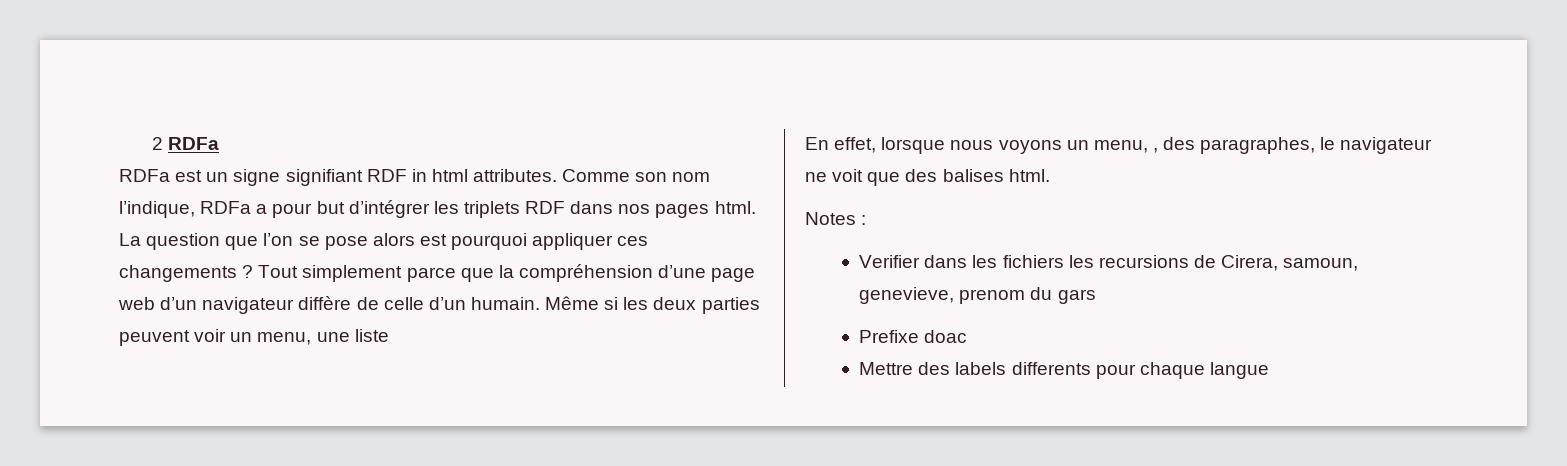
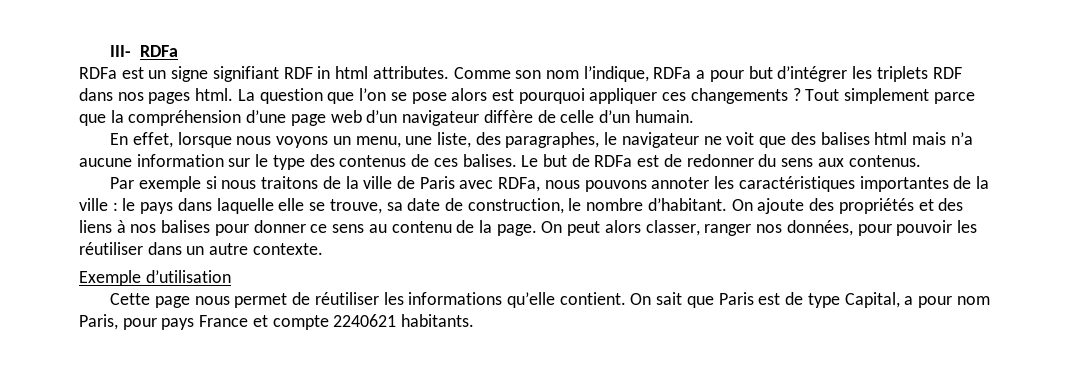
[152,137,164,150] 2 -> [109,45,131,57] III-
[545,296,760,314] [119,329,389,346] Même si les deux parties peuvent voir un menu, une liste -> (694, 116) none
[1152,148,1158,153] , -> [405,132,472,148] une liste,
[1008,169,1050,182] [805,212,867,225] [859,255,1359,271] [859,287,1096,304] [859,330,968,343] [859,362,1269,379] html. // Notes : // Verifier dans les fichiers les recursions de Cirera, samoun, genevieve, prenom du gars // Prefixe doac // Mettre des labels differents pour chaque langue -> [874,132,973,145] [79,154,921,170] [110,176,989,192] [79,198,964,214] [79,220,977,236] [79,242,323,255] [79,270,231,286] [110,292,990,308] [79,314,475,330] html mais n’a aucune information sur le type des contenus de ces balises. Le but de RDFa est de redonner du sens aux contenus. // Par exemple si nous traitons de la ville de Paris avec RDFa, nous pouvons annoter les caractéristiques importantes de la ville : le pays dans laquelle elle se trouve, sa date de construction, le nombre d’habitant. On ajoute des propriétés et des liens à nos balises pour donner ce sens au contenu de la page. On peut alors classer, ranger nos données, pour pouvoir les réutiliser dans un autre contexte. // Exemple d’utilisation // Cette page nous permet de réutiliser les informations qu’elle contient. On sait que Paris est de type Capital, a pour nom Paris, pour pays France et compte 2240621 habitants.

